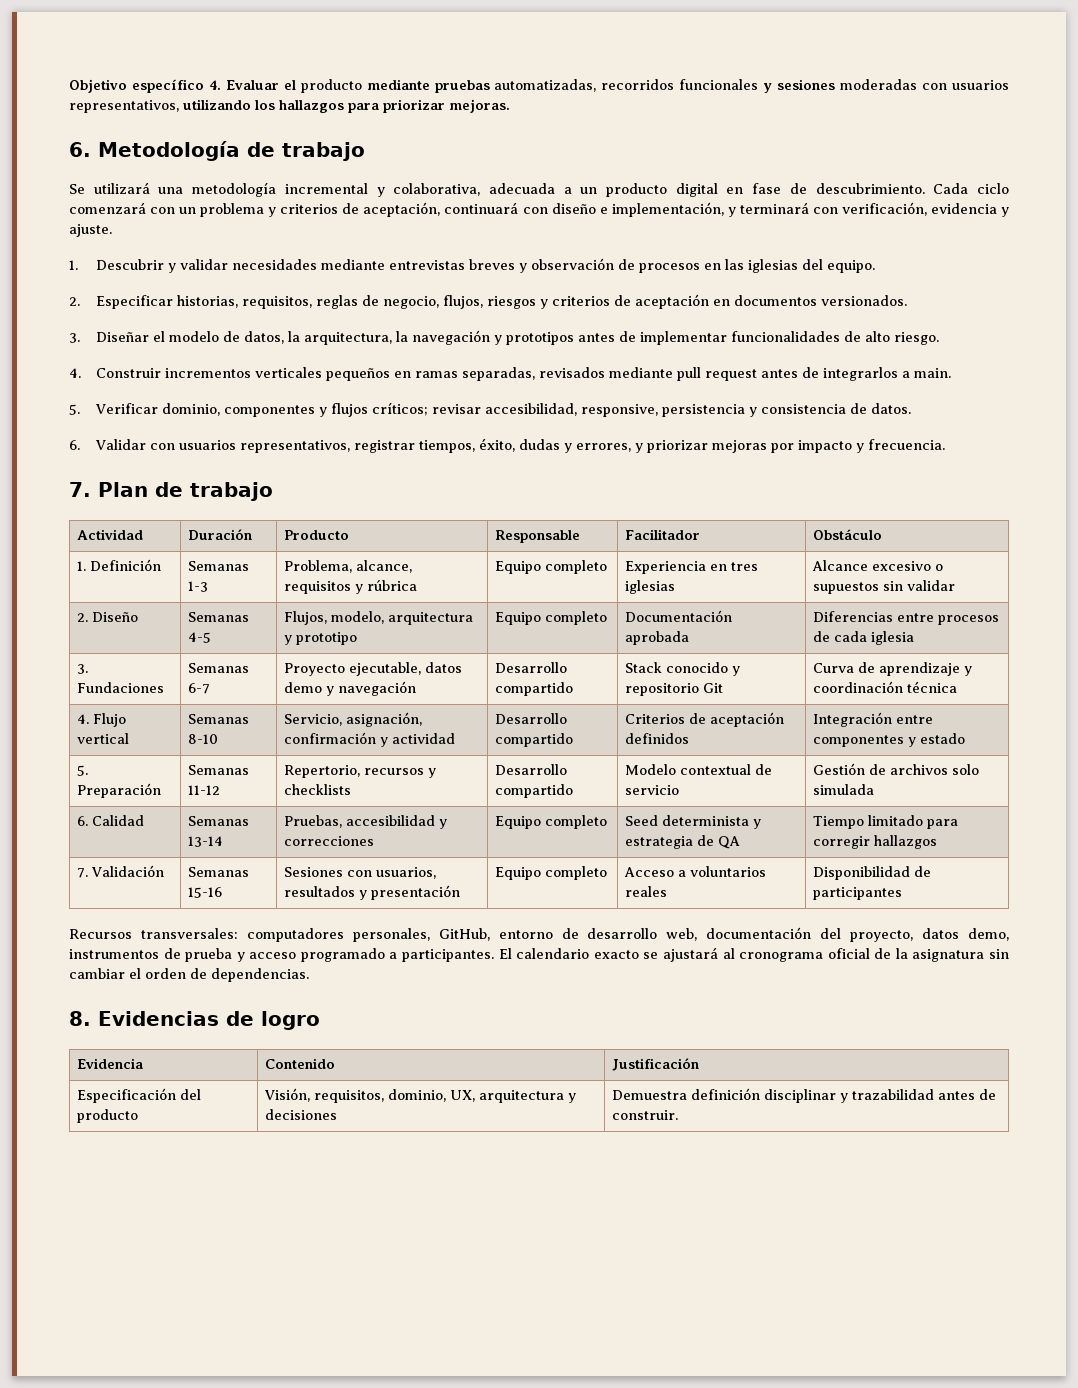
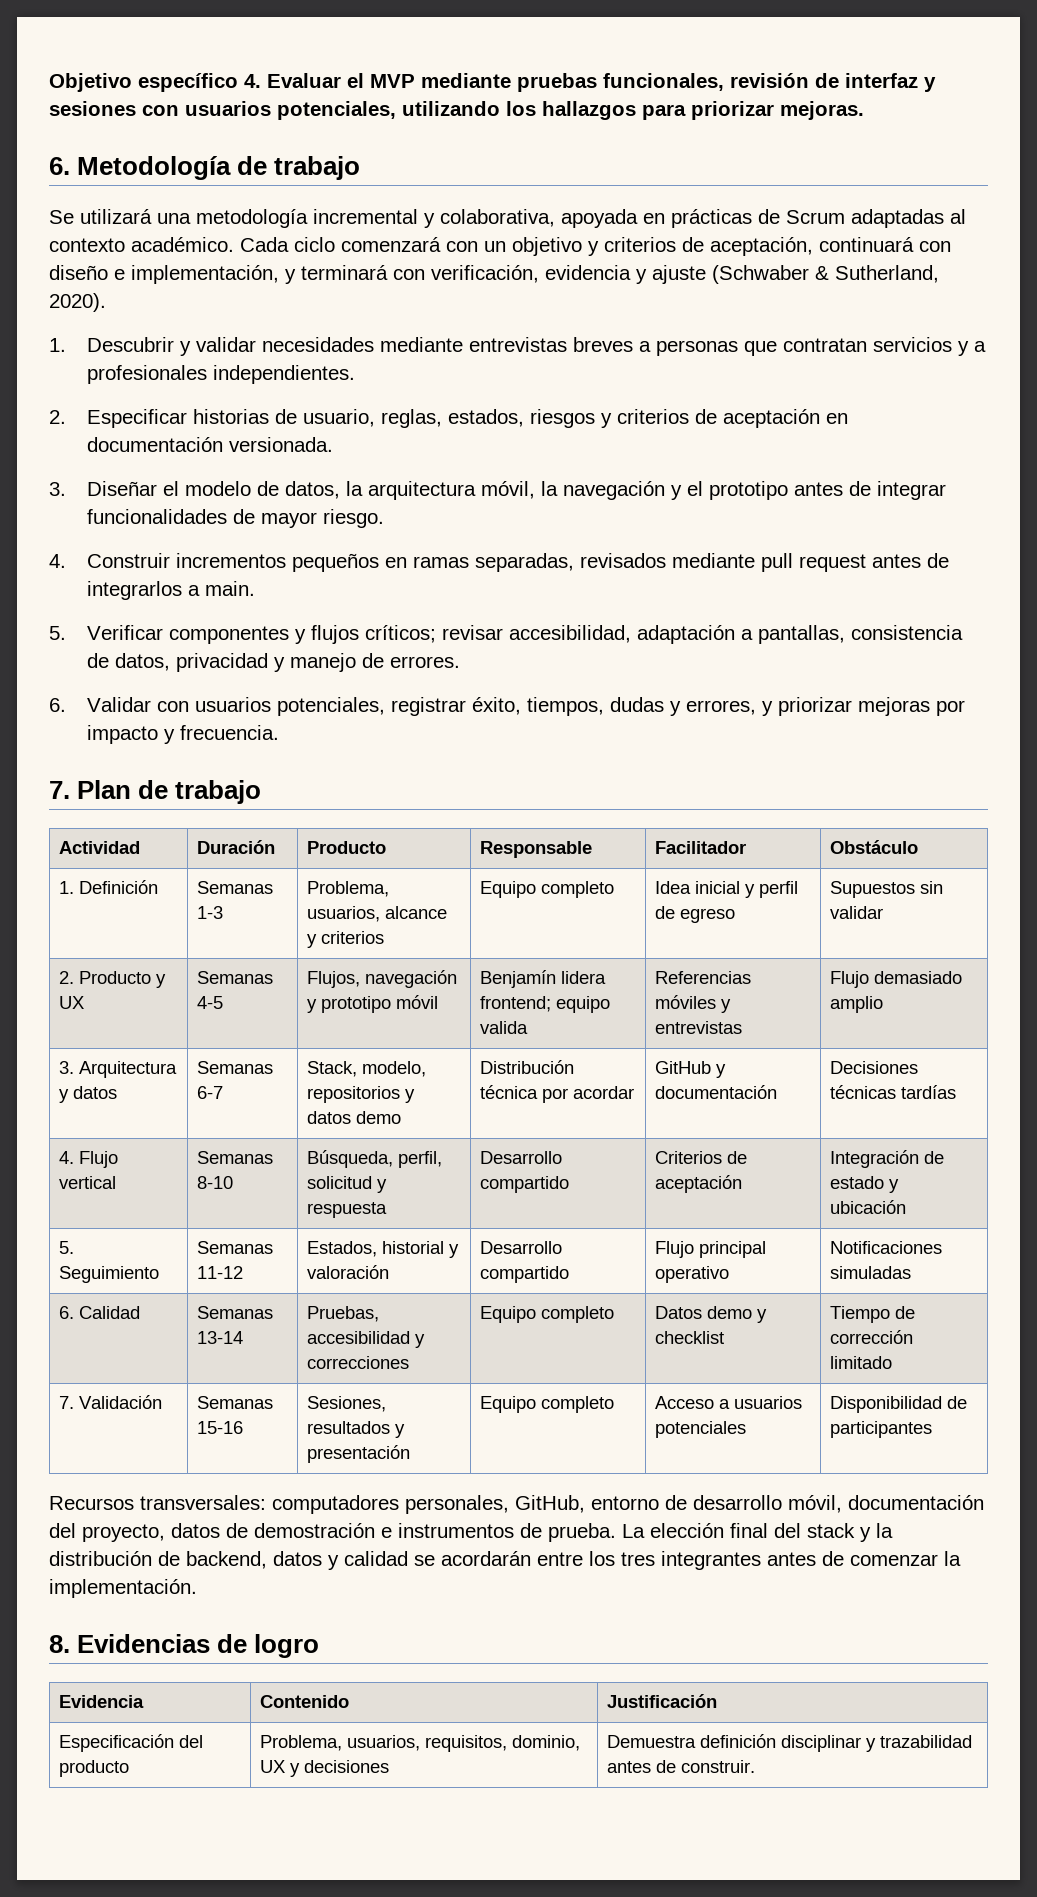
[300,79,362,93] producto -> [370,74,415,88] MVP
[494,79,759,92] automatizadas, recorridos funcionales -> [603,73,918,91] funcionales, revisión de interfaz
[840,79,1009,90] [69,100,179,113] moderadas con usuarios representativos, -> [142,101,396,120] con usuarios potenciales,
[488,183,925,197] adecuada a un producto digital en fase de descubrimiento. -> [561,209,966,228] [49,237,234,252] apoyada en prácticas de Scrum adaptadas al contexto académico.
[200,203,265,217] problema -> [512,237,582,256] objetivo
[69,224,112,237] ajuste. -> [652,265,939,284] [49,293,106,312] ajuste (Schwaber & Sutherland, 2020).
[519,258,876,273] [69,295,484,309] y observación de procesos en las iglesias del equipo. // 2. Especificar historias, requisitos, reglas de negocio, flujos, -> [639,337,987,356] [87,365,356,384] [49,409,525,428] a personas que contratan servicios y a profesionales independientes. // 2. Especificar historias de usuario, reglas, estados,
[734,295,908,306] documentos versionados. -> [87,437,334,452] documentación versionada.
[304,332,393,345] arquitectura, -> [368,481,536,500] arquitectura móvil,
[506,331,728,345] prototipos antes de implementar -> [687,481,947,500] el prototipo antes de integrar
[865,331,891,342] alto -> [261,512,318,528] mayor
[255,367,323,378] verticales -> (287, 560) none
[162,403,221,416] dominio, -> (164, 632) none
[581,403,912,417] responsive, persistencia y consistencia de datos. -> [637,625,964,644] [87,653,461,672] adaptación a pantallas, consistencia de datos, privacidad y manejo de errores.
[240,438,516,453] representativos, registrar tiempos, éxito, -> [277,697,605,716] potenciales, registrar éxito, tiempos,
[355,560,412,573] [283,580,417,594] [494,560,607,574] [624,561,758,574] [624,580,675,594] [811,560,943,571] [812,582,879,594] alcance, requisitos y rúbrica | Equipo completo | Experiencia en tres iglesias | Alcance excesivo o supuestos -> [307,906,448,922] [307,931,385,948] [480,881,615,898] [655,881,799,898] [655,906,736,923] [830,881,916,898] usuarios, alcance y criterios | Equipo completo | Idea inicial y perfil de egreso | Supuestos
[91,612,138,622] Diseño -> [79,971,167,988] [59,996,85,1009] Producto y UX
[330,611,473,625] modelo, arquitectura -> [365,970,458,988] navegación
[494,611,607,625] [624,610,732,622] [624,631,689,645] [812,611,999,625] [812,631,914,645] [76,664,88,674] [76,682,164,693] [187,663,249,673] [187,683,210,694] [283,662,462,676] [283,681,416,696] [494,662,567,673] [494,682,573,696] [624,662,740,676] [624,683,723,696] [812,662,972,676] [812,681,957,693] | Equipo completo | Documentación aprobada | Diferencias entre procesos de cada iglesia // 3. Fundaciones | Semanas 6-7 | Proyecto ejecutable, datos demo y navegación | Desarrollo compartido | Stack conocido y repositorio Git | Curva de aprendizaje y coordinación técnica -> [396,995,439,1009] [480,970,607,988] [480,996,611,1013] [480,1021,529,1034] [655,971,752,984] [655,995,732,1013] [655,1021,743,1034] [830,971,963,988] [830,996,884,1013] [59,1061,178,1078] [59,1086,118,1103] [197,1061,274,1074] [197,1086,224,1099] [307,1061,427,1077] [307,1086,416,1103] [307,1111,402,1124] [480,1060,575,1074] [480,1085,635,1103] [655,1061,727,1078] [655,1085,778,1099] [830,1061,919,1074] [830,1085,957,1099] móvil | Benjamín lidera frontend; equipo valida | Referencias móviles y entrevistas | Flujo demasiado amplio // 3. Arquitectura y datos | Semanas 6-7 | Stack, modelo, repositorios y datos demo | Distribución técnica por acordar | GitHub y documentación | Decisiones técnicas tardías
[283,712,422,727] [283,732,455,747] Servicio, asignación, confirmación y actividad -> [307,1150,443,1168] [307,1176,388,1193] [307,1202,388,1218] Búsqueda, perfil, solicitud y respuesta
[624,733,689,744] definidos -> (743, 1184) none
[895,715,933,724] [812,733,965,747] [76,765,88,776] [76,783,161,798] entre componentes y estado // 5. Preparación -> [924,1151,945,1164] [830,1176,900,1193] [830,1200,907,1214] [59,1241,75,1254] [59,1266,160,1283] de estado y ubicación // 5. Seguimiento
[283,765,436,778] [283,784,351,795] [494,764,567,775] [494,784,573,798] [624,764,772,775] [624,785,679,795] [812,763,979,775] [812,784,874,795] Repertorio, recursos y checklists | Desarrollo compartido | Modelo contextual de servicio | Gestión de archivos solo simulada -> [307,1241,460,1258] [307,1265,390,1279] [480,1241,563,1254] [480,1266,570,1283] [655,1241,767,1258] [655,1266,730,1283] [830,1241,943,1254] [830,1266,912,1279] Estados, historial y valoración | Desarrollo compartido | Flujo principal operativo | Notificaciones simuladas
[624,815,761,829] [624,835,740,849] Seed determinista y estrategia de QA -> [655,1306,768,1323] [655,1331,725,1344] Datos demo y checklist
(864, 822) none -> [895,1306,916,1319] [830,1330,914,1344] de corrección
[926,819,958,829] [812,835,937,849] para corregir hallazgos -> (893, 1362) none
[283,867,436,879] Sesiones con usuarios, -> [307,1396,387,1412] Sesiones,
[689,866,766,877] [624,886,667,897] voluntarios reales -> [734,1396,803,1409] [655,1421,747,1438] usuarios potenciales
[666,928,698,941] web, -> [788,1495,842,1513] móvil,
[967,928,1009,941] [69,947,1009,962] [69,968,309,982] demo, instrumentos de prueba y acceso programado a participantes. El calendario exacto se ajustará al cronograma oficial de la asignatura sin cambiar el orden de dependencias. -> [226,1523,893,1542] [49,1551,961,1570] [49,1579,197,1598] de demostración e instrumentos de prueba. La elección final del stack y la distribución de backend, datos y calidad se acordarán entre los tres integrantes antes de comenzar la implementación.
[263,1088,564,1103] Visión, requisitos, dominio, UX, arquitectura -> [260,1735,581,1752] [260,1760,286,1773] Problema, usuarios, requisitos, dominio, UX

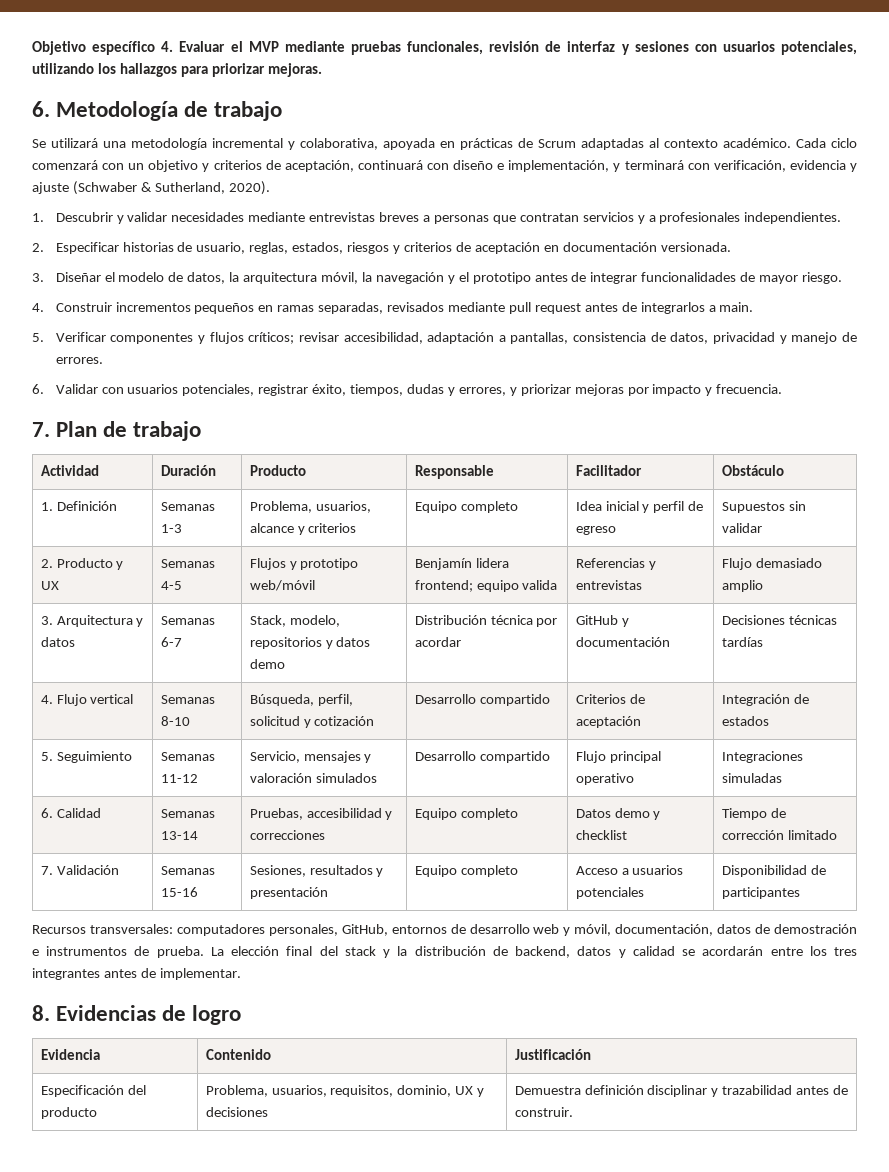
[307,970,458,988] Flujos, navegación -> [249,558,286,570] Flujos
[396,995,439,1009] móvil -> [249,580,315,591] web/móvil
[655,995,717,1009] móviles -> (645, 563) none
[307,1202,388,1218] respuesta -> [314,716,375,726] cotización
[830,1176,900,1193] [830,1200,907,1214] estado y ubicación -> [721,716,769,726] estados
[307,1241,445,1257] Estados, historial -> [249,751,361,763] Servicio, mensajes
(390, 1272) none -> [315,773,377,783] simulados
[830,1241,943,1254] Notificaciones -> [721,751,803,763] Integraciones
[591,1496,659,1510] entorno -> [391,925,447,934] entornos
[788,1495,984,1513] [49,1523,165,1542] móvil, documentación del proyecto, -> [533,924,714,936] web y móvil, documentación,
[850,1551,961,1566] [49,1579,197,1598] comenzar la implementación. -> [159,968,241,980] implementar.

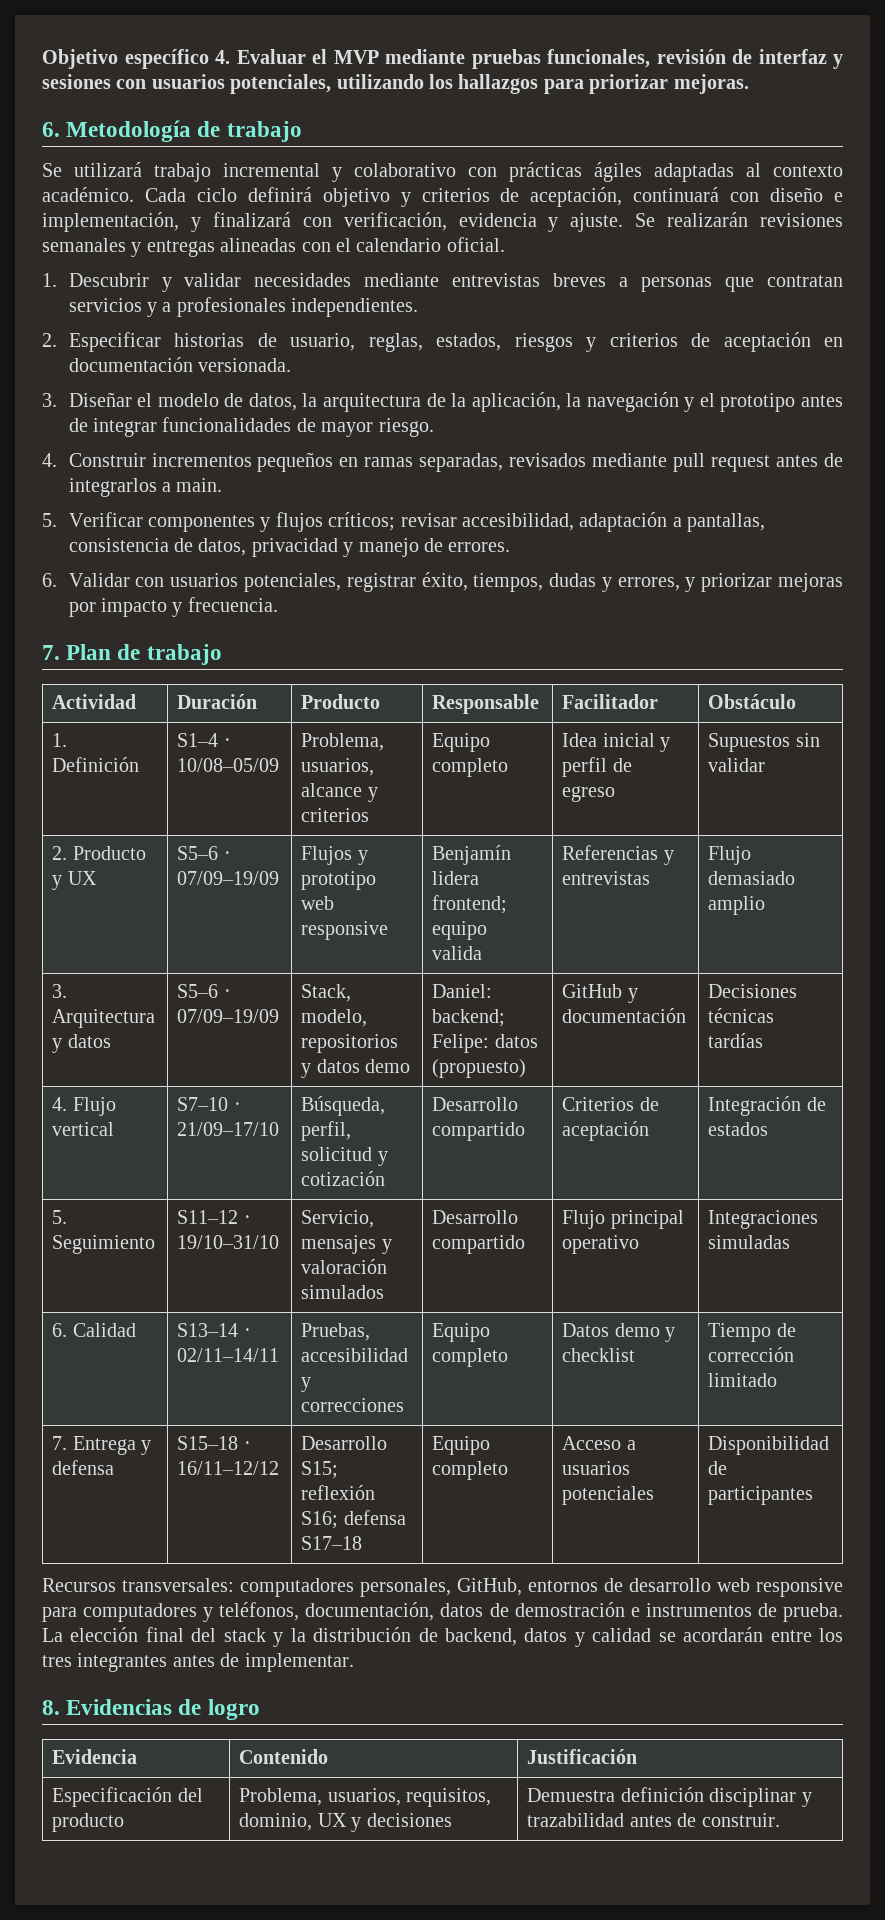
[103,138,576,150] una metodología incremental y colaborativa, apoyada en prácticas de Scrum -> [154,162,642,182] trabajo incremental y colaborativo con prácticas ágiles
[32,160,145,170] comenzará con un -> [247,187,312,202] definirá
[624,160,684,170] terminará -> [212,212,291,227] finalizará
[32,181,270,195] ajuste (Schwaber & Sutherland, 2020). -> [570,212,843,232] [42,237,505,257] ajuste. Se realizarán revisiones semanales y entregas alineadas con el calendario oficial.
[321,272,359,284] móvil, -> [426,392,561,412] de la aplicación,
[160,502,215,511] [160,524,182,533] Semanas 1-3 -> [177,733,231,747] [177,758,280,772] S1–4 · 10/08–05/09
[160,559,215,568] [160,581,182,590] Semanas 4-5 -> [177,846,231,860] [177,871,280,885] S5–6 · 07/09–19/09
[249,580,315,591] web/móvil -> [301,896,335,910] [301,921,389,940] web responsive
[160,616,215,625] [160,637,182,647] Semanas 6-7 -> [177,984,231,998] [177,1009,280,1023] S5–6 · 07/09–19/09
[414,615,558,627] [414,637,461,647] Distribución técnica por acordar -> [432,984,493,998] [432,1009,506,1027] [432,1034,538,1053] [432,1059,527,1078] Daniel: backend; Felipe: datos (propuesto)
[160,695,215,704] [160,716,190,726] Semanas 8-10 -> [177,1097,241,1111] [177,1122,280,1136] S7–10 · 21/09–17/10
[160,752,215,761] [160,774,198,783] Semanas 11-12 -> [177,1210,251,1224] [177,1235,280,1249] S11–12 · 19/10–31/10
[160,809,215,818] [160,831,198,840] Semanas 13-14 -> [177,1323,251,1337] [177,1348,280,1362] S13–14 · 02/11–14/11
[56,865,119,875] [160,866,215,875] [160,887,198,897] [249,865,384,877] [249,887,328,899] Validación | Semanas 15-16 | Sesiones, resultados y presentación -> [72,1436,152,1455] [52,1460,115,1475] [177,1436,251,1450] [177,1461,280,1475] [301,1436,388,1450] [301,1461,339,1479] [301,1485,376,1500] [301,1510,406,1529] [301,1536,363,1550] Entrega y defensa | S15–18 · 16/11–12/12 | Desarrollo S15; reflexión S16; defensa S17–18
[563,924,612,936] y móvil, -> [756,1578,843,1597] [42,1602,300,1622] responsive para computadores y teléfonos,

